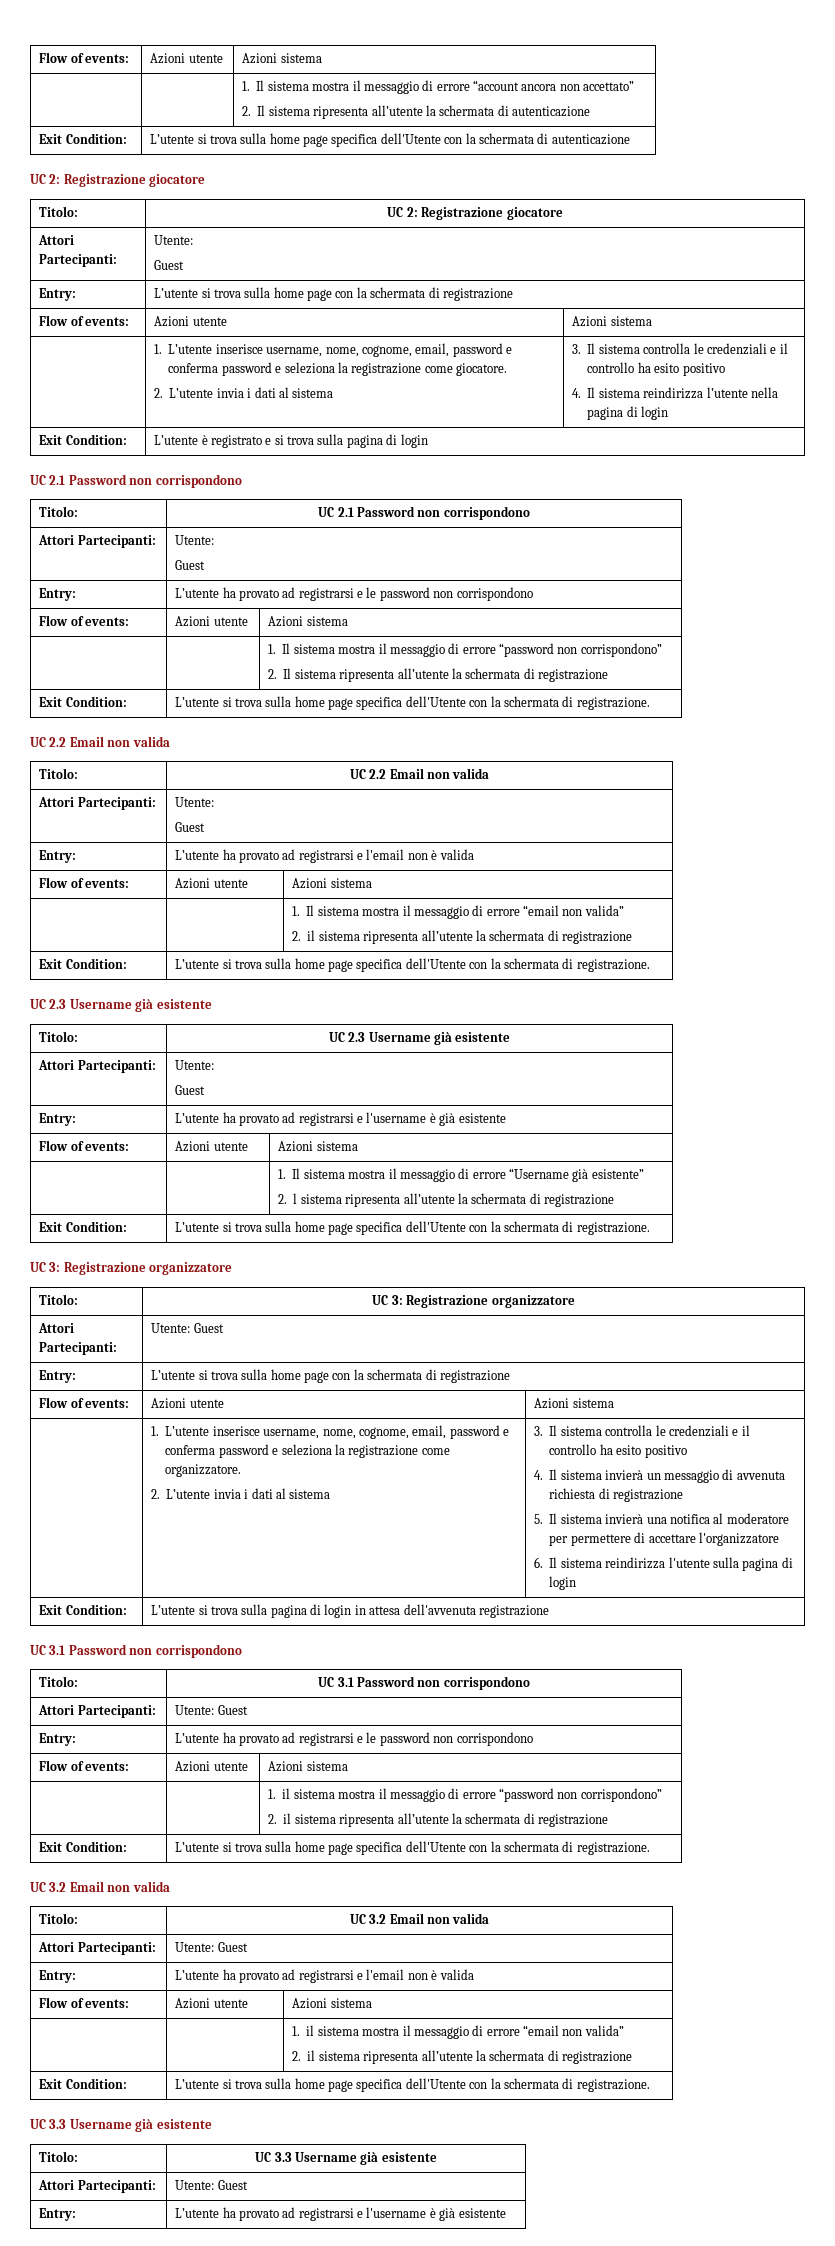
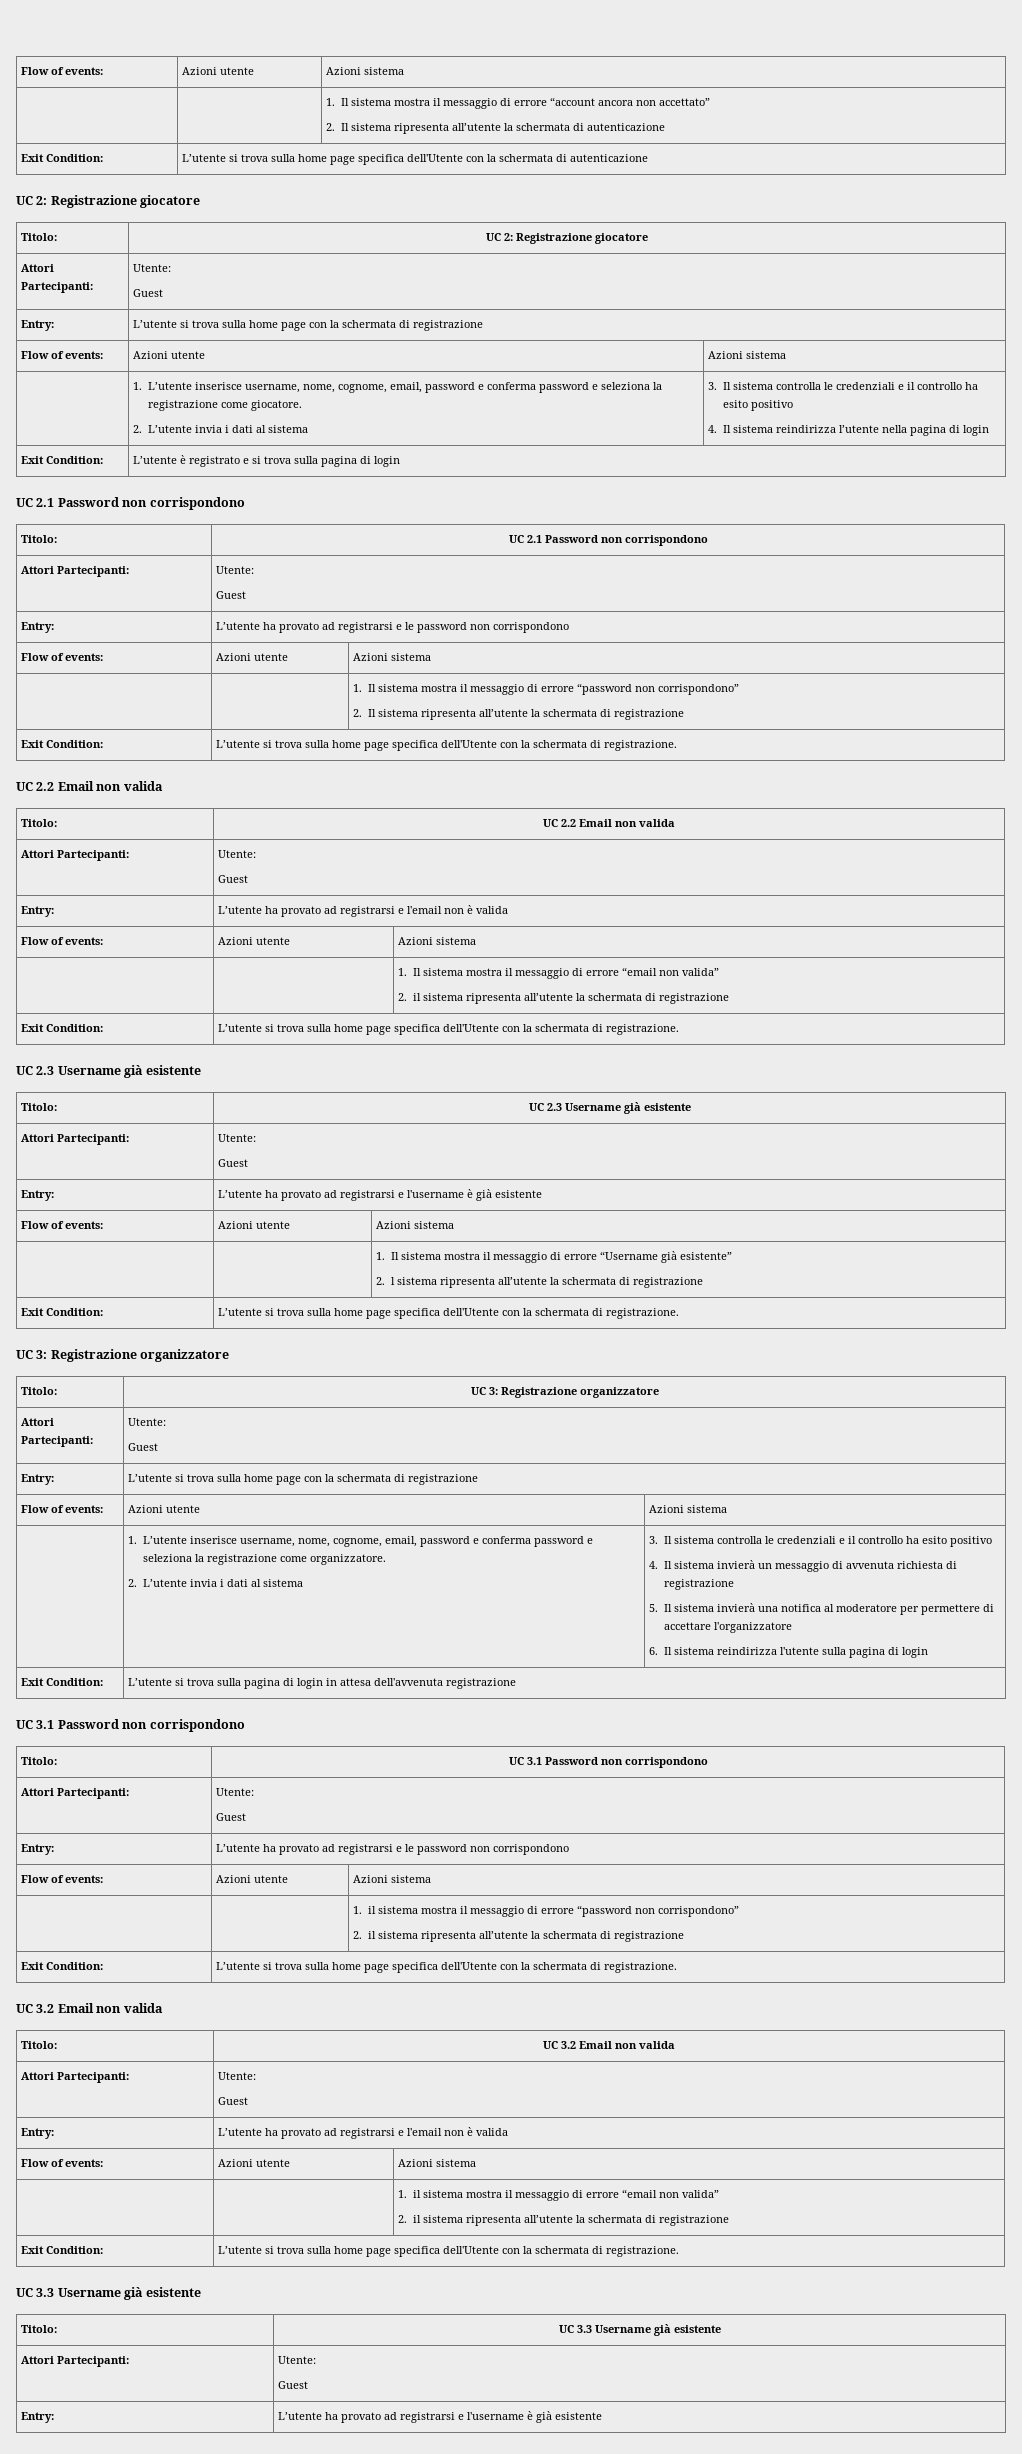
(191, 1328) none -> (167, 1422) //
(215, 1710) none -> (255, 1792) //
(215, 1947) none -> (257, 2076) //
(215, 2185) none -> (317, 2360) //

